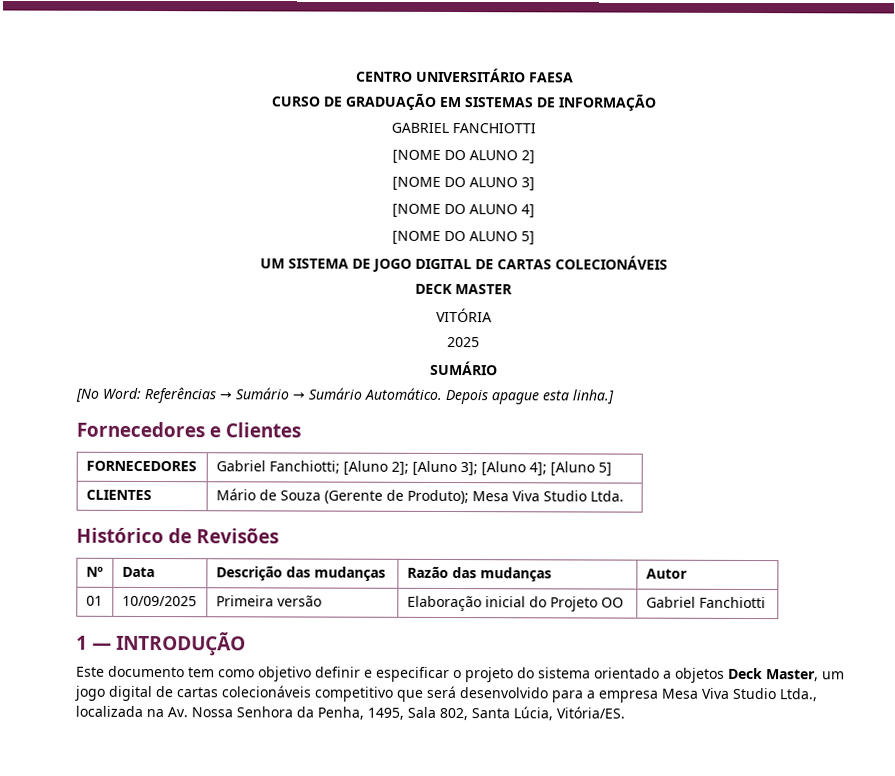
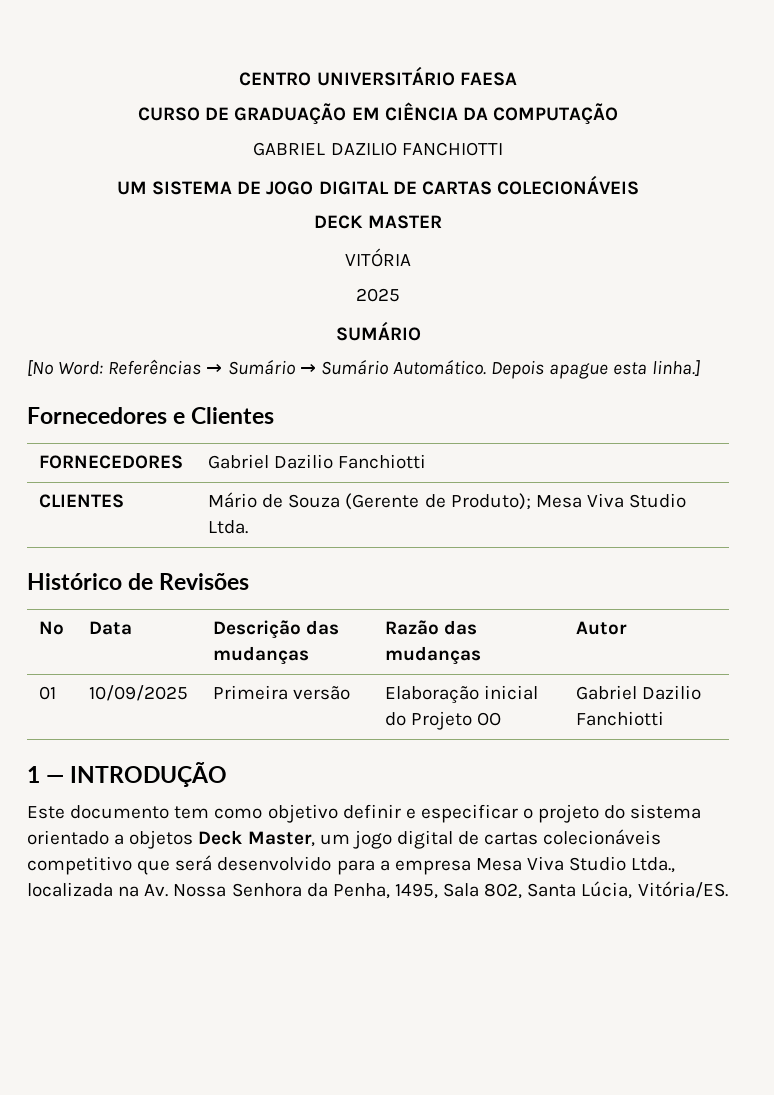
[464,94,656,112] SISTEMAS DE INFORMAÇÃO -> [384,102,618,125] CIÊNCIA DA COMPUTAÇÃO
(449, 128) none -> [330,142,397,156] DAZILIO
[392,149,535,165] [392,176,535,192] [392,203,535,219] [392,230,535,246] // [NOME DO ALUNO 2] // [NOME DO ALUNO 3] // [NOME DO ALUNO 4] // [NOME DO ALUNO 5] -> (503, 149) none
[268,460,612,477] Fanchiotti; [Aluno 2]; [Aluno 3]; [Aluno 4]; [Aluno 5] -> [274,454,427,469] Dazilio Fanchiotti
(696, 602) none -> [642,685,702,700] Dazilio

